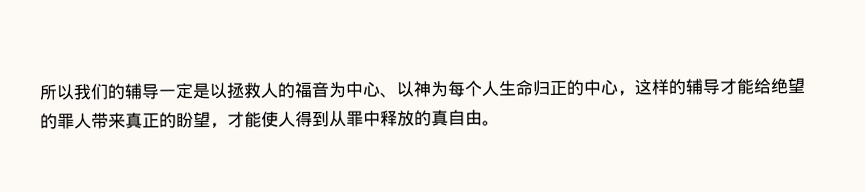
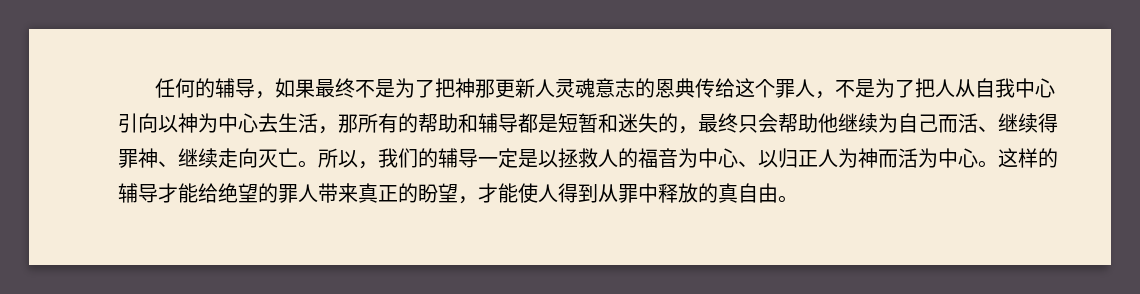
[39,84,75,101] 所以 -> [155,78,1056,99] [118,113,1058,134] [118,148,378,169] 任何的辅导，如果最终不是为了把神那更新人灵魂意志的恩典传给这个罪人，不是为了把人从自我中心引向以神为中心去生活，那所有的帮助和辅导都是短暂和迷失的，最终只会帮助他继续为自己而活、继续得罪神、继续走向灭亡。所以，
[413,79,636,98] 神为每个人生命归正的中心， -> [778,148,998,168] 归正人为神而活为中心。

